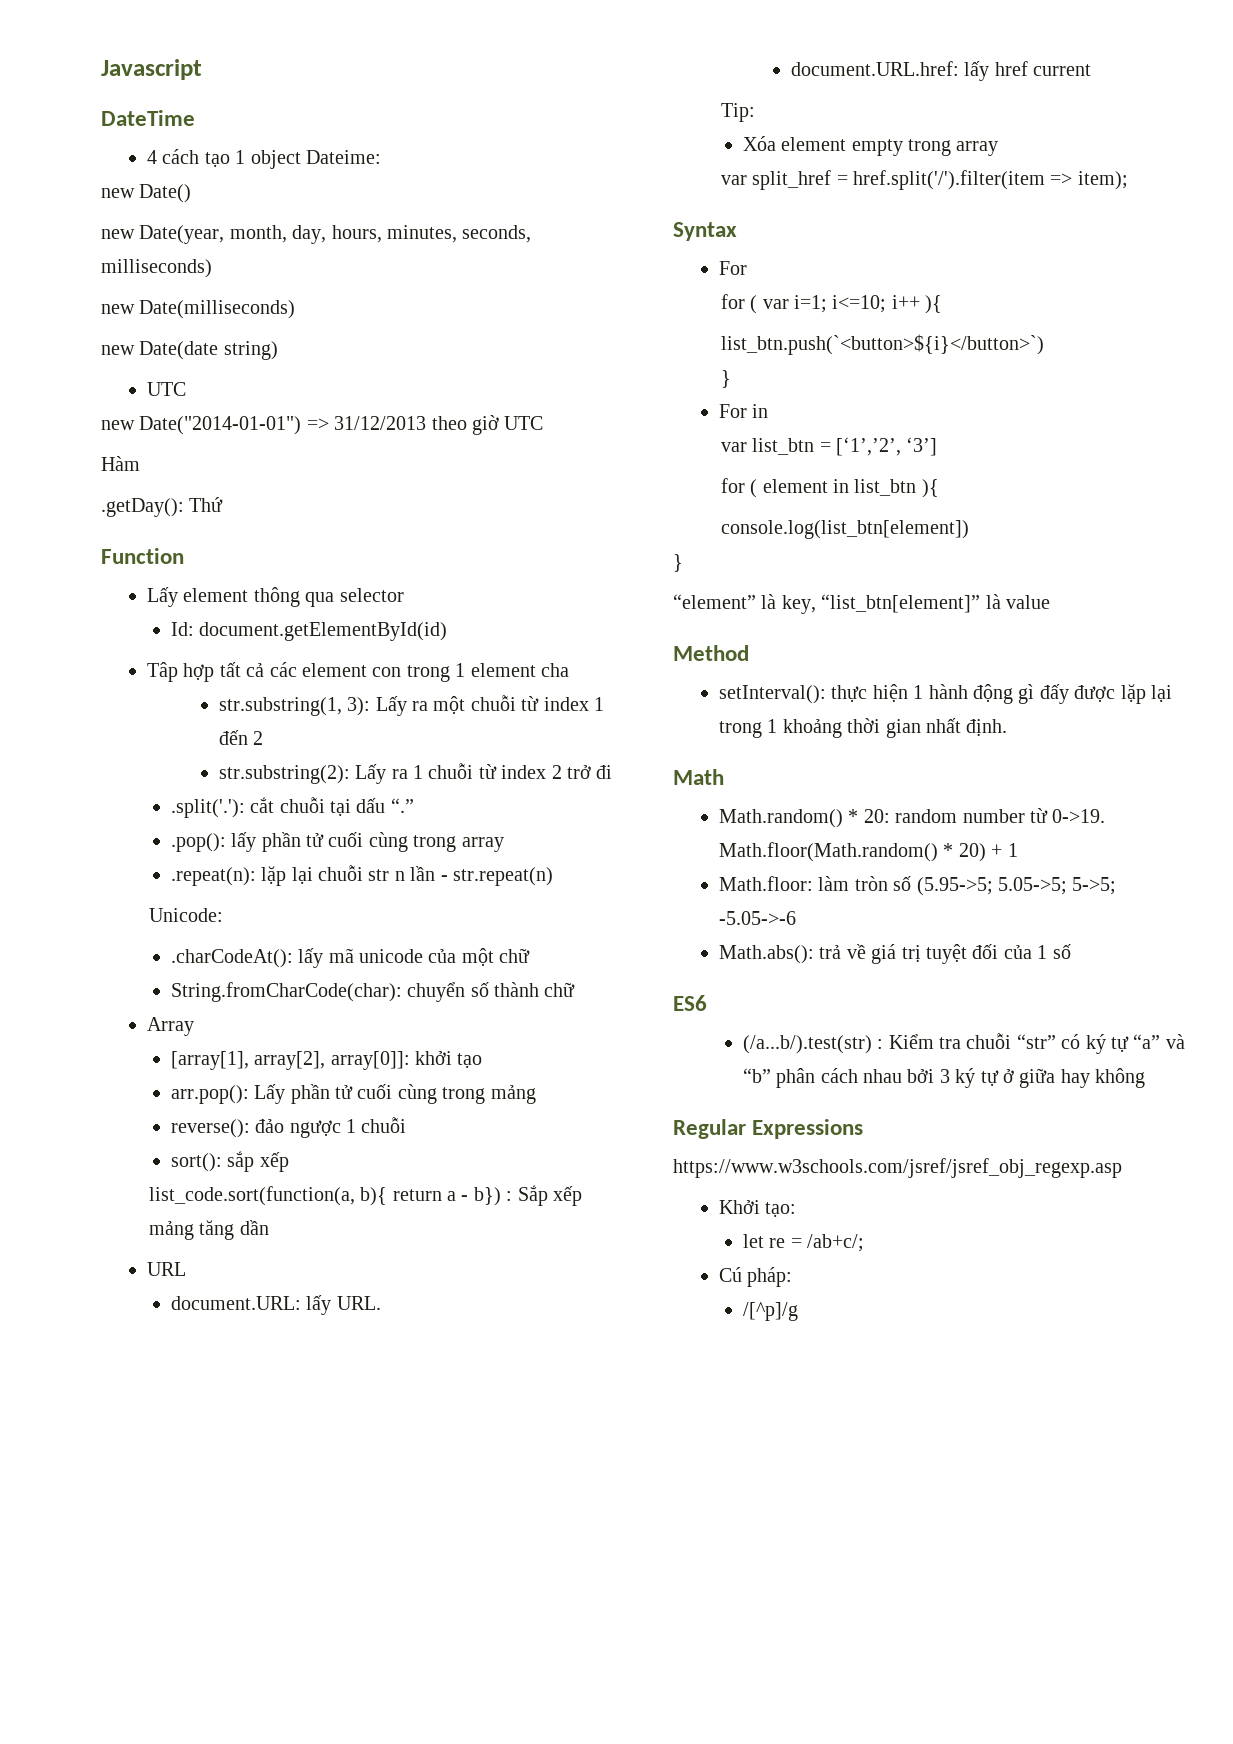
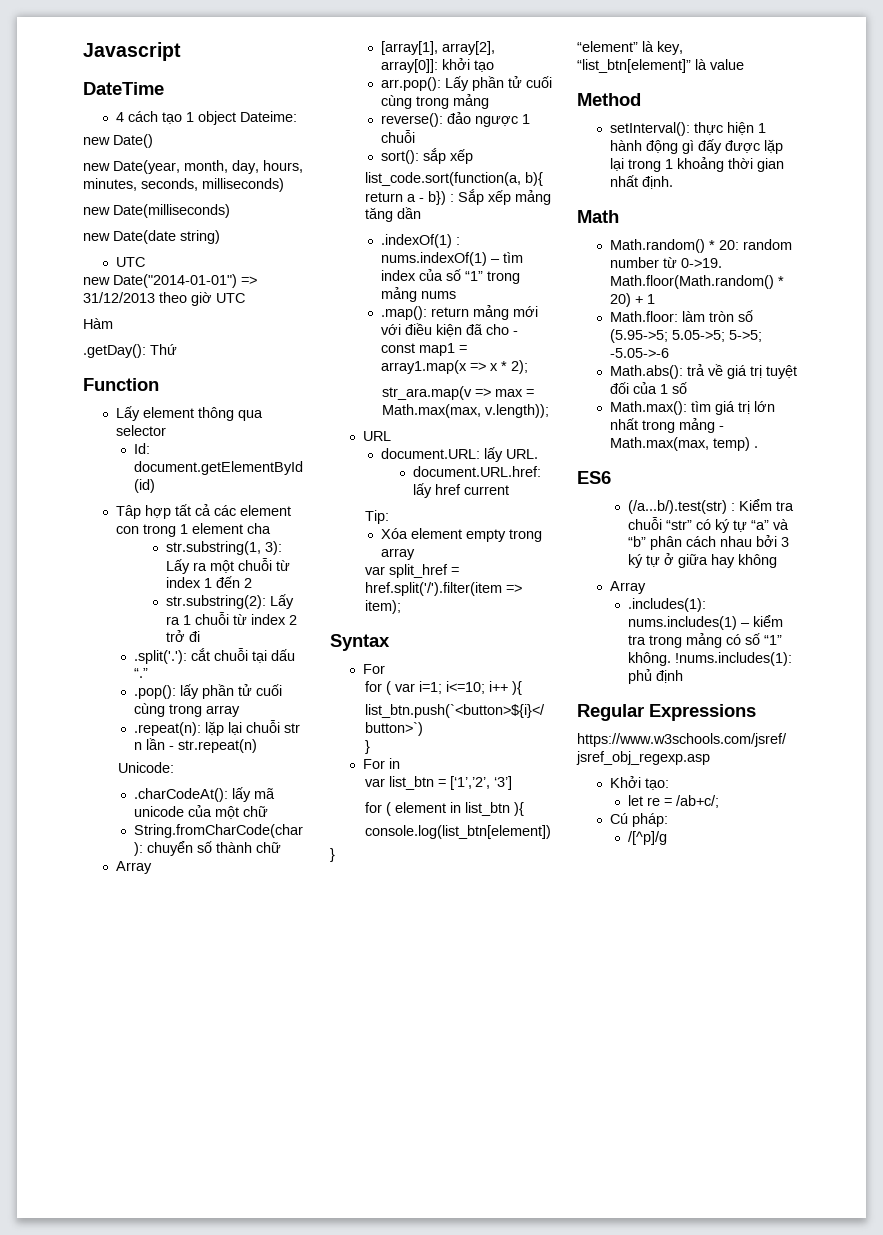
(269, 1227) none -> [380,234,460,248] [380,252,523,266] [380,269,520,284] [380,287,456,302] [380,305,538,320] [380,323,518,337] [380,343,467,356] [380,360,528,374] [381,386,534,400] [381,404,549,418] // .indexOf(1) : nums.indexOf(1) – tìm index của số “1” trong mảng nums // .map(): return mảng mới với điều kiện đã cho - const map1 = array1.map(x => x * 2); // str_ara.map(v => max = Math.max(max, v.length));
(1071, 951) none -> [610,401,776,415] [610,418,725,433] [610,437,759,451] // Math.max(): tìm giá trị lớn nhất trong mảng - Math.max(max, temp) .
(1146, 1078) none -> [610,581,647,594] [627,598,706,612] [627,615,783,630] [627,633,782,648] [627,652,792,666] [627,669,683,684] // Array // .includes(1): nums.includes(1) – kiểm tra trong mảng có số “1” không. !nums.includes(1): phủ định

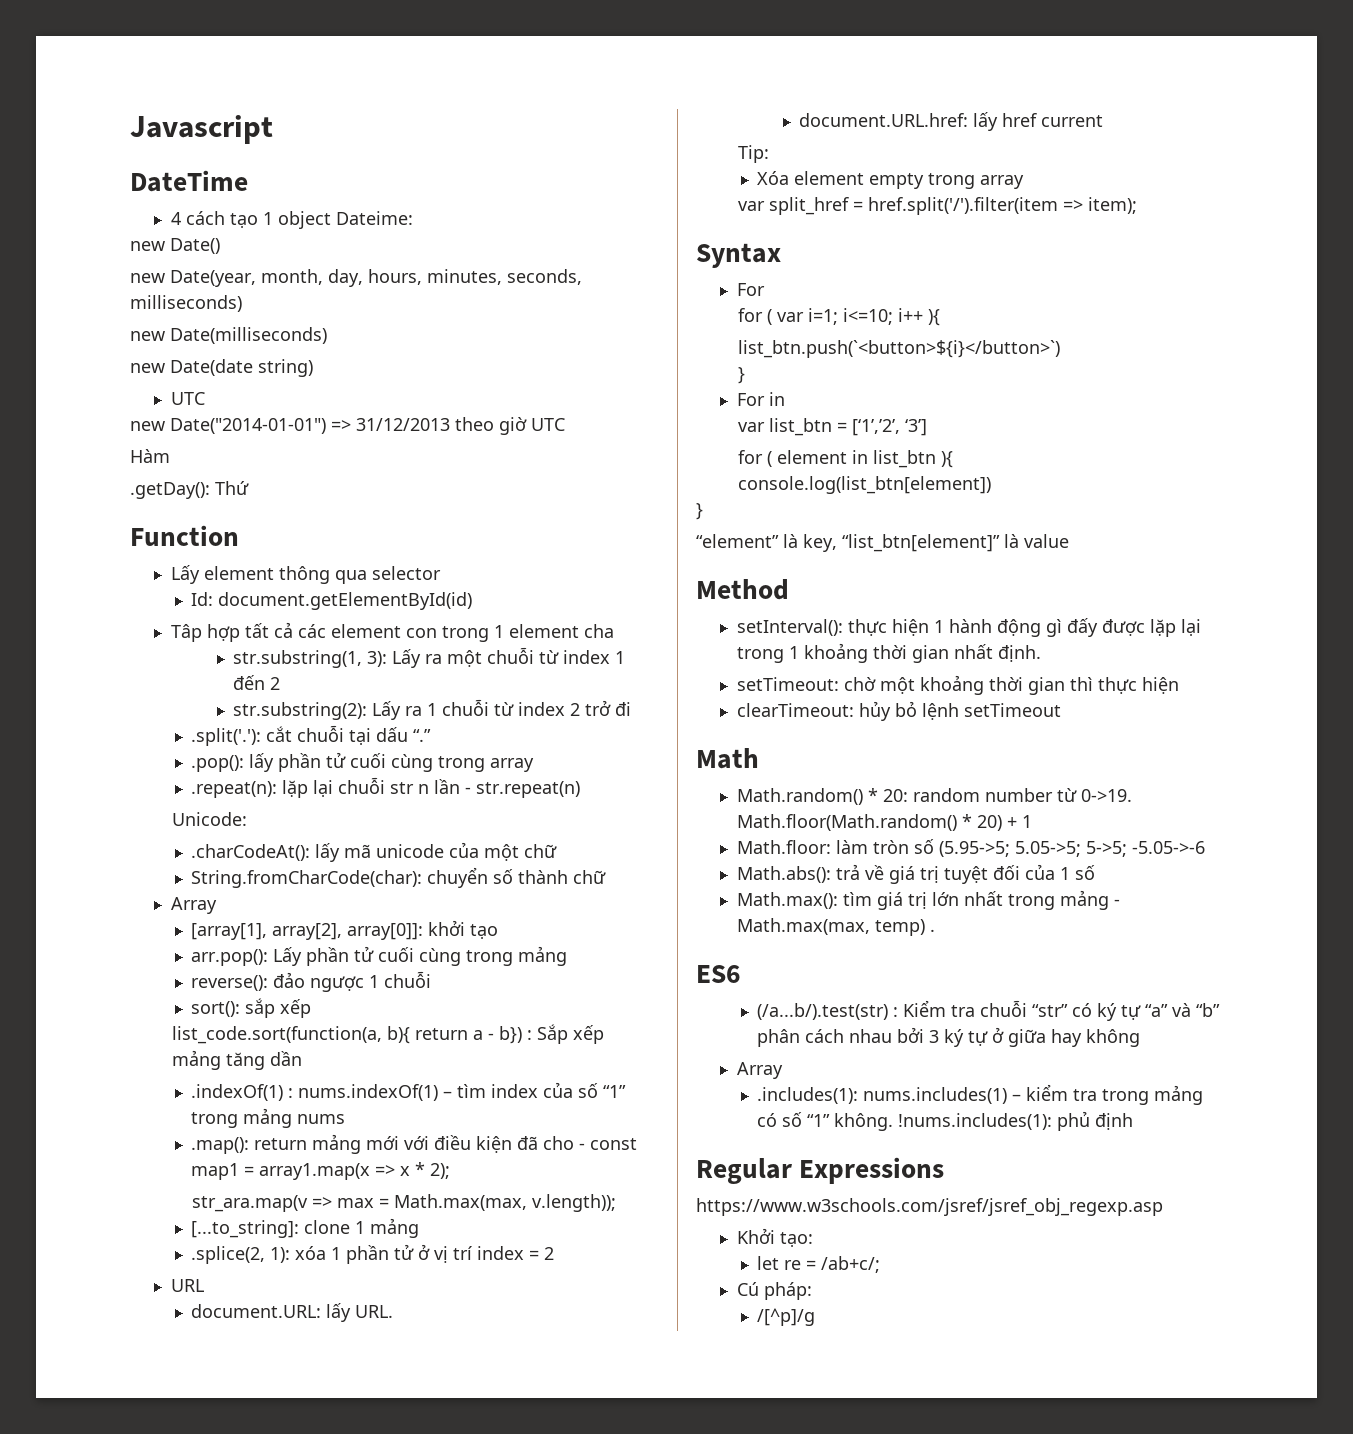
(549, 411) none -> [191,1218,420,1238] [191,1244,555,1264] // [...to_string]: clone 1 mảng // .splice(2, 1): xóa 1 phần tử ở vị trí index = 2
(674, 182) none -> [736,675,1179,695] [736,701,1061,721] // setTimeout: chờ một khoảng thời gian thì thực hiện // clearTimeout: hủy bỏ lệnh setTimeout

